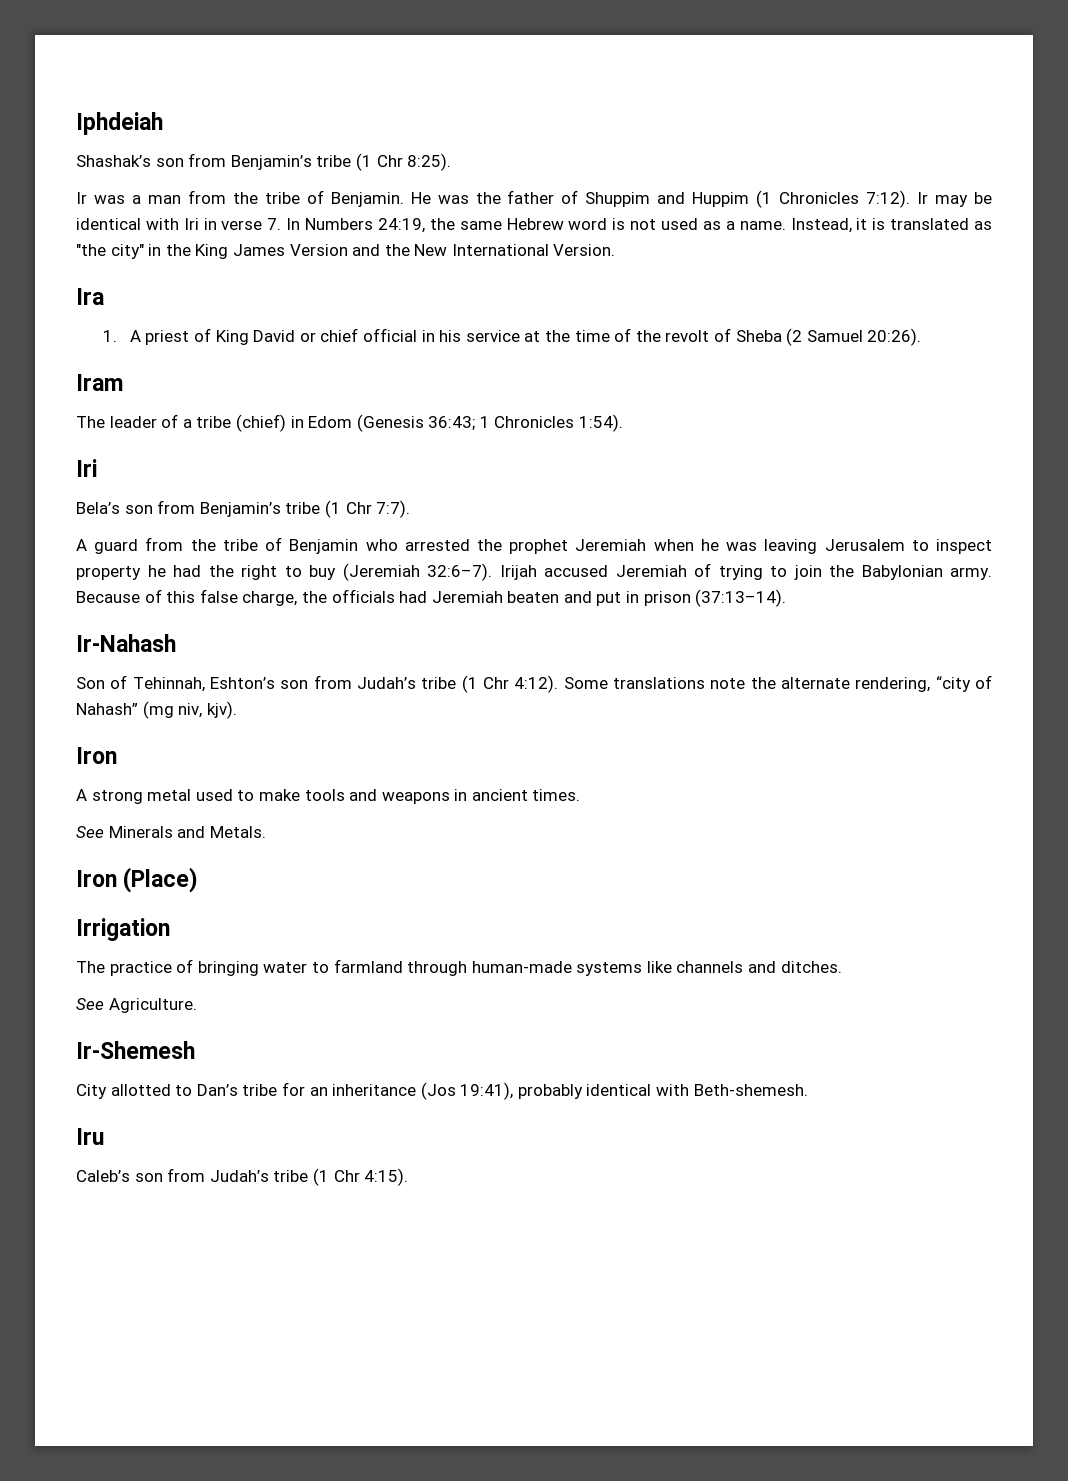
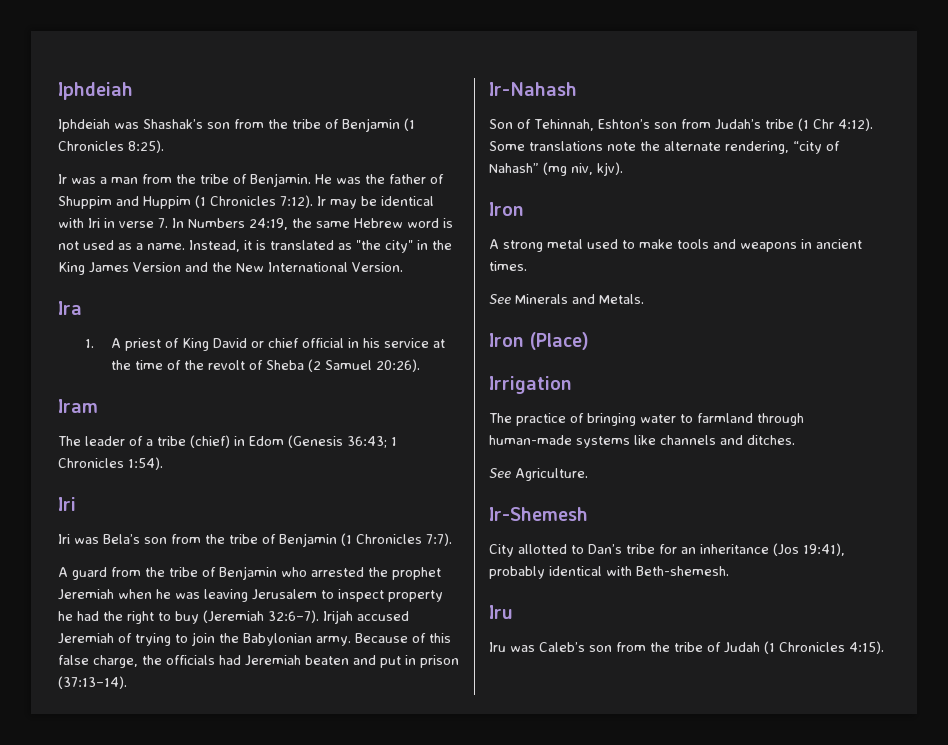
(163, 123) none -> [58,119,139,132] Iphdeiah was
[230,153,403,171] Benjamin’s tribe (1 Chr -> [268,118,415,132] [58,141,124,151] the tribe of Benjamin (1 Chronicles
(97, 468) none -> [58,534,99,544] Iri was
[199,500,372,518] Benjamin’s tribe (1 Chr -> [205,533,422,547] the tribe of Benjamin (1 Chronicles
(104, 1136) none -> [489,642,535,652] Iru was
[209,1168,360,1186] Judah’s tribe (1 Chr -> [650,641,845,654] the tribe of Judah (1 Chronicles

